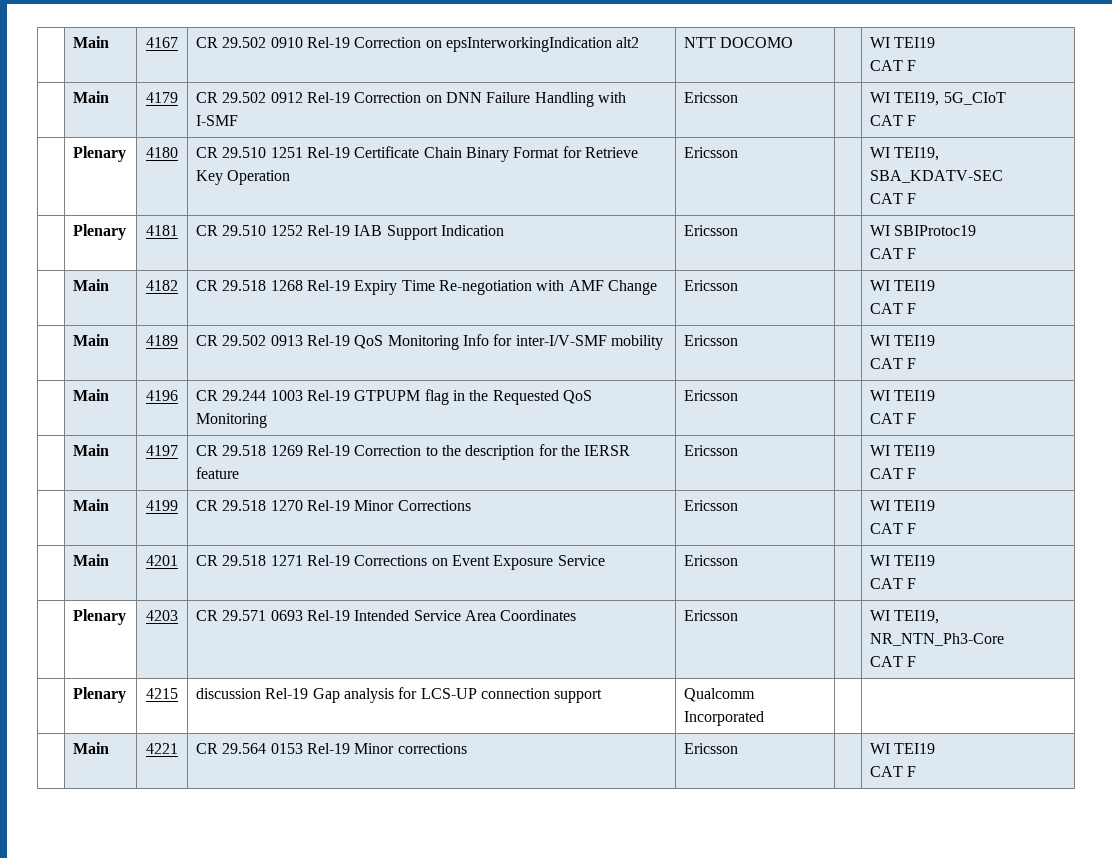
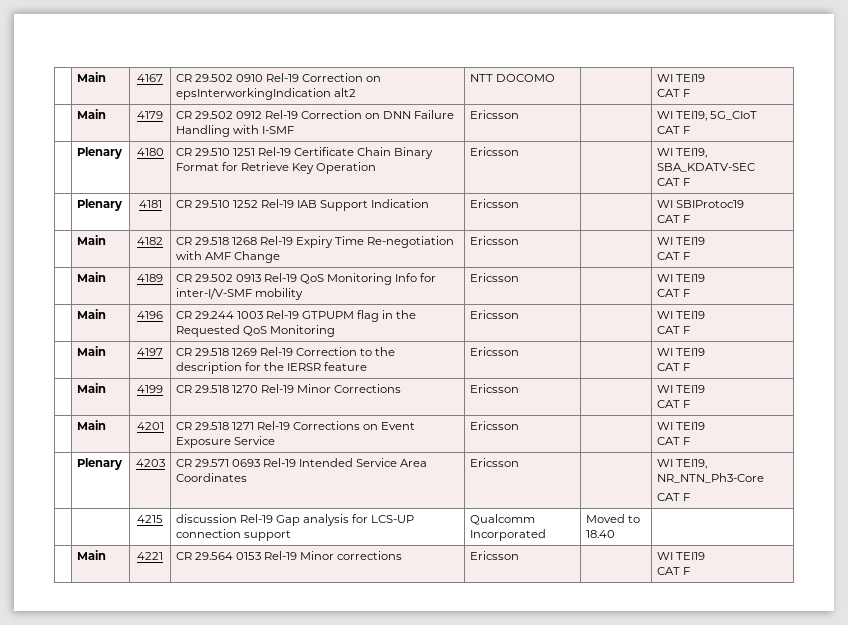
[73,687,127,703] Plenary -> (690, 497) none
(765, 718) none -> [585,514,640,523] [585,530,615,538] Moved to 18.40

